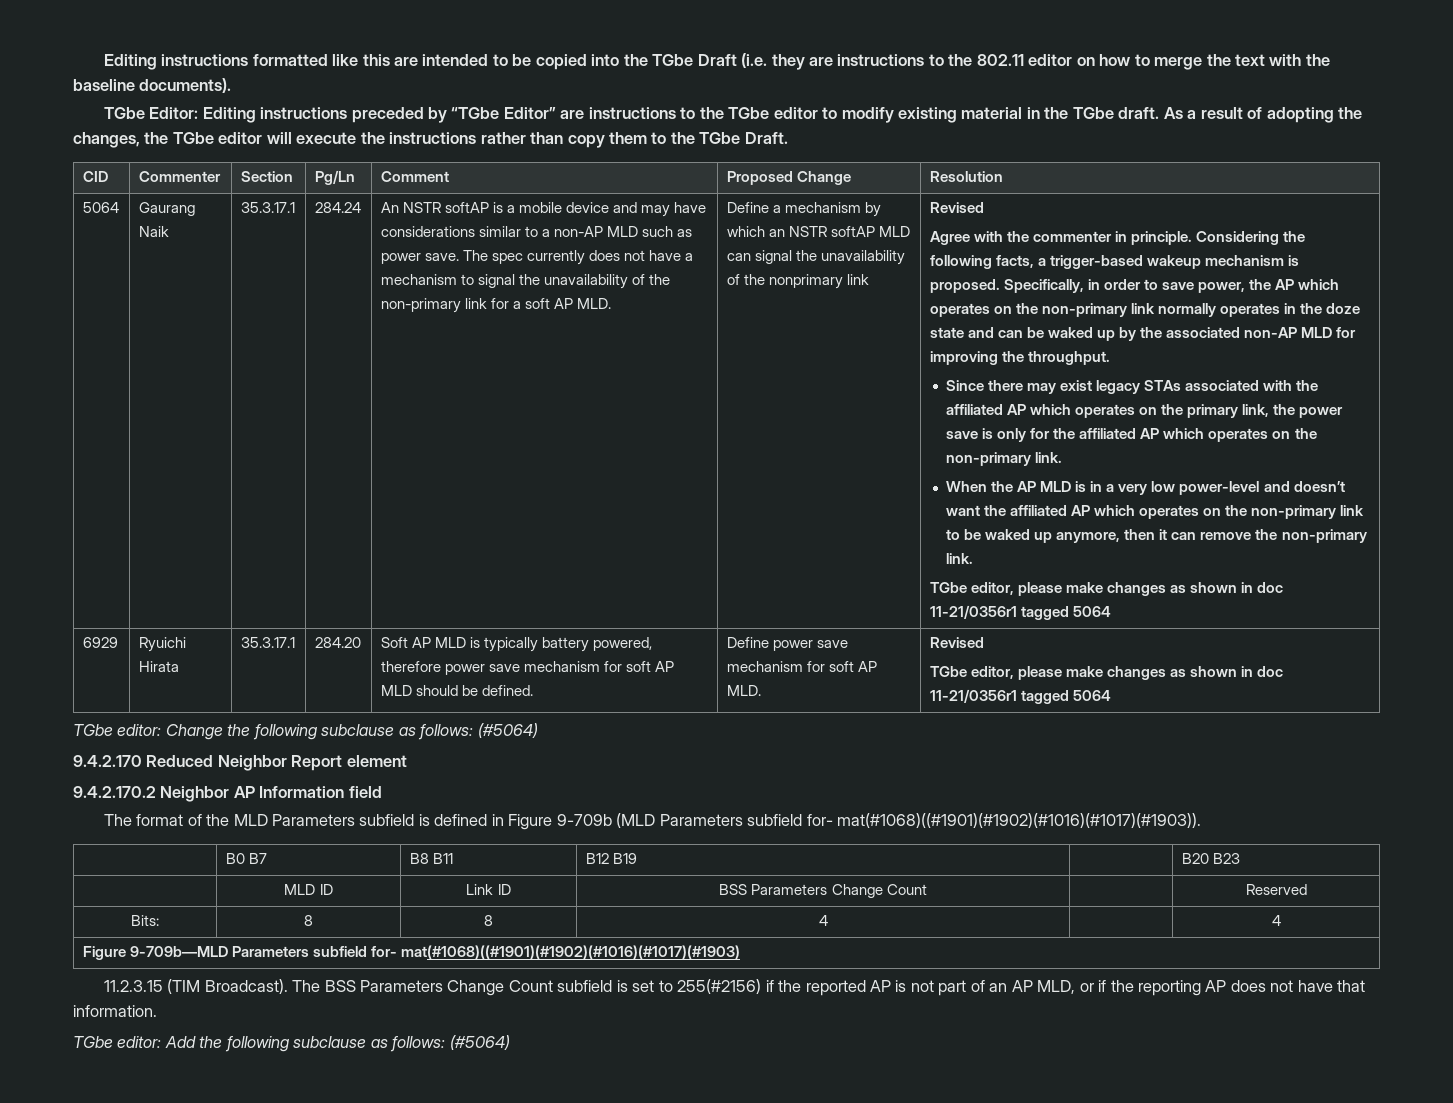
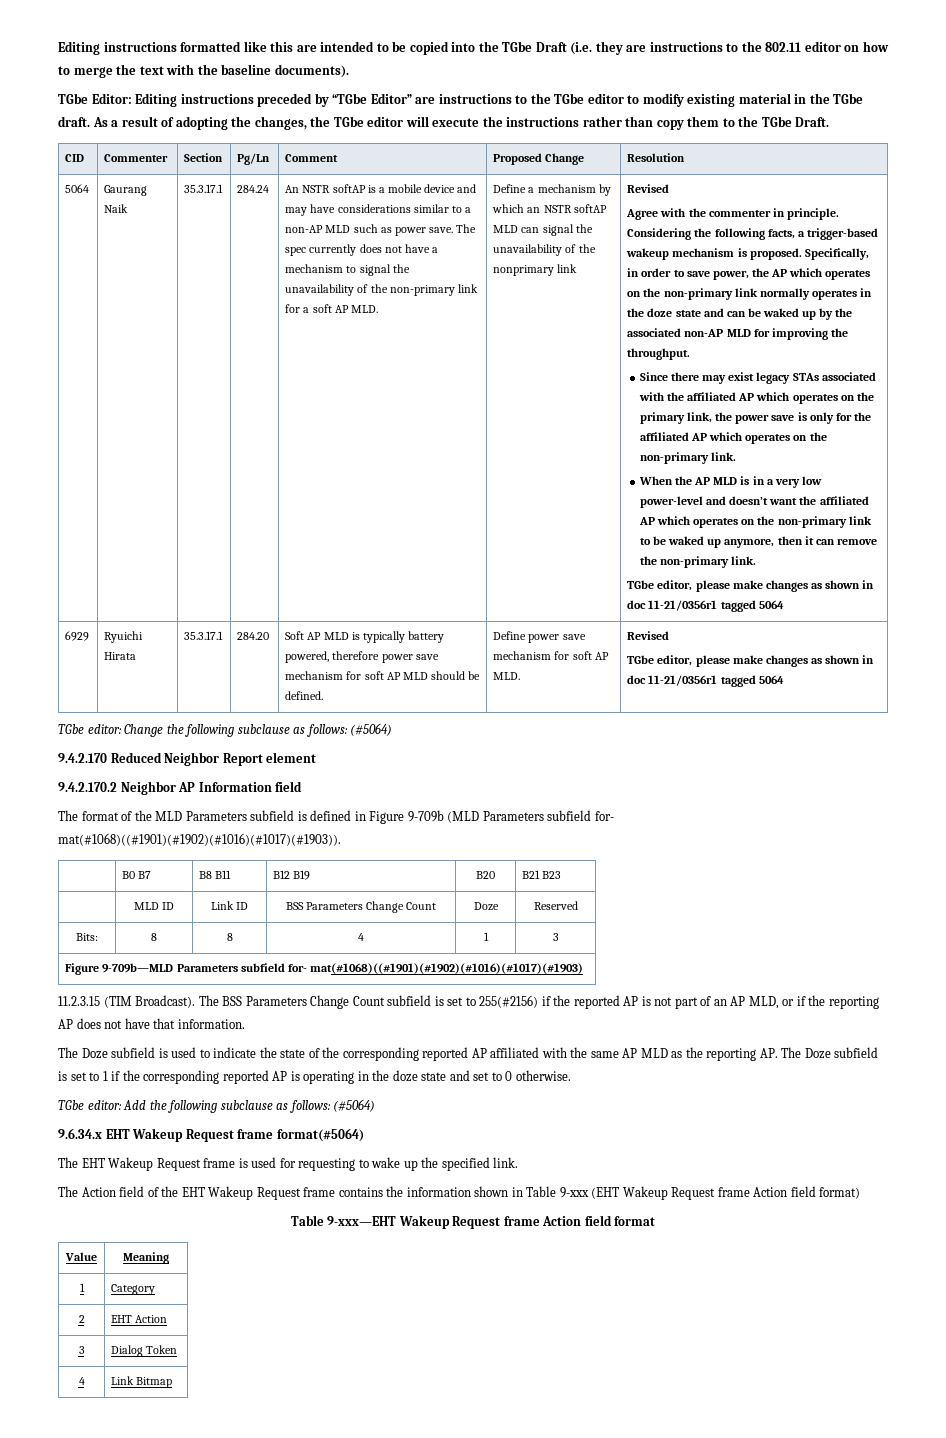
[1181,853,1209,864] | B20 -> [476,871,495,879] [522,870,541,879] B20 | B21
(927, 889) none -> [473,902,499,911] Doze
[1271,915,1281,926] | 4 -> [483,932,489,941] [552,933,559,941] 1 | 3
(157, 1011) none -> [58,1047,879,1061] [58,1070,571,1084] // The Doze subfield is used to indicate the state of the corresponding reported AP affiliated with the same AP MLD as the reporting AP. The Doze subfield is set to 1 if the corresponding reported AP is operating in the doze state and set to 0 otherwise.
(510, 1042) none -> [58,1128,364,1142] [58,1157,519,1171] [58,1186,861,1200] [290,1215,656,1229] [65,1252,97,1261] [123,1252,169,1264] [79,1283,85,1292] [111,1284,156,1295] [78,1315,85,1323] [111,1315,168,1323] [78,1346,85,1354] [111,1345,178,1357] [78,1377,85,1385] [111,1376,173,1388] // 9.6.34.x EHT Wakeup Request frame format(#5064) // The EHT Wakeup Request frame is used for requesting to wake up the specified link. // The Action field of the EHT Wakeup Request frame contains the information shown in Table 9-xxx (EHT Wakeup Request frame Action field format) // Table 9-xxx—EHT Wakeup Request frame Action field format // Value | Meaning // 1 | Category // 2 | EHT Action // 3 | Dialog Token // 4 | Link Bitmap

